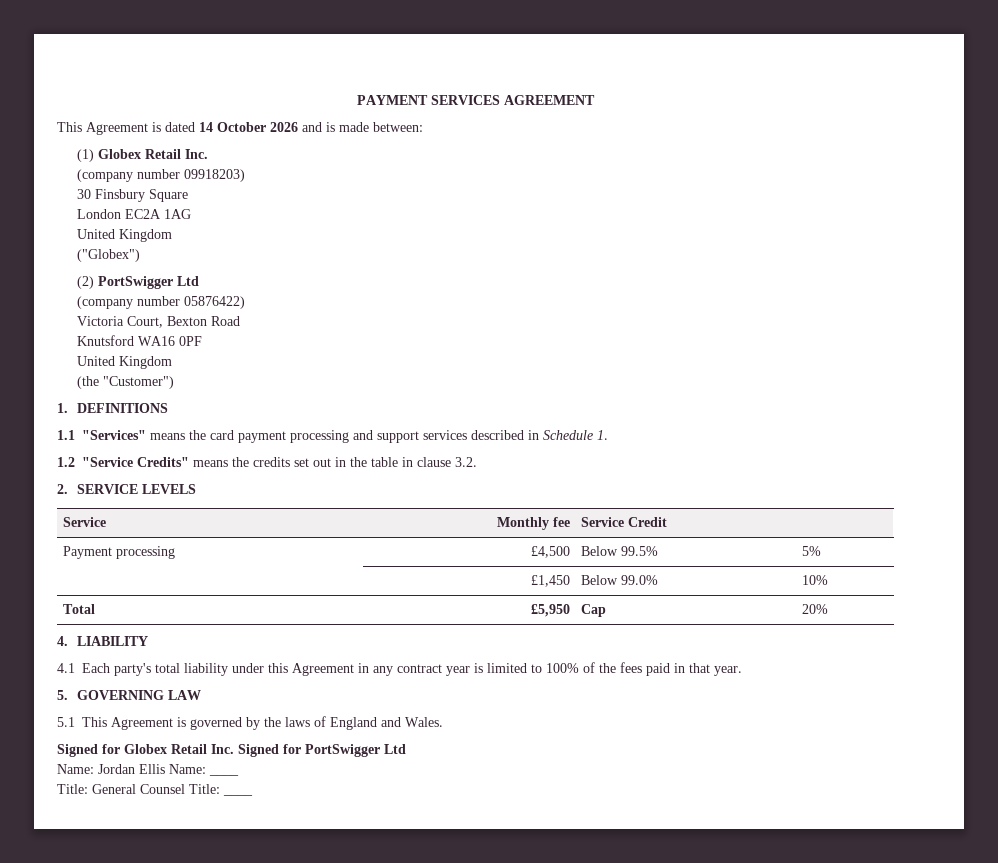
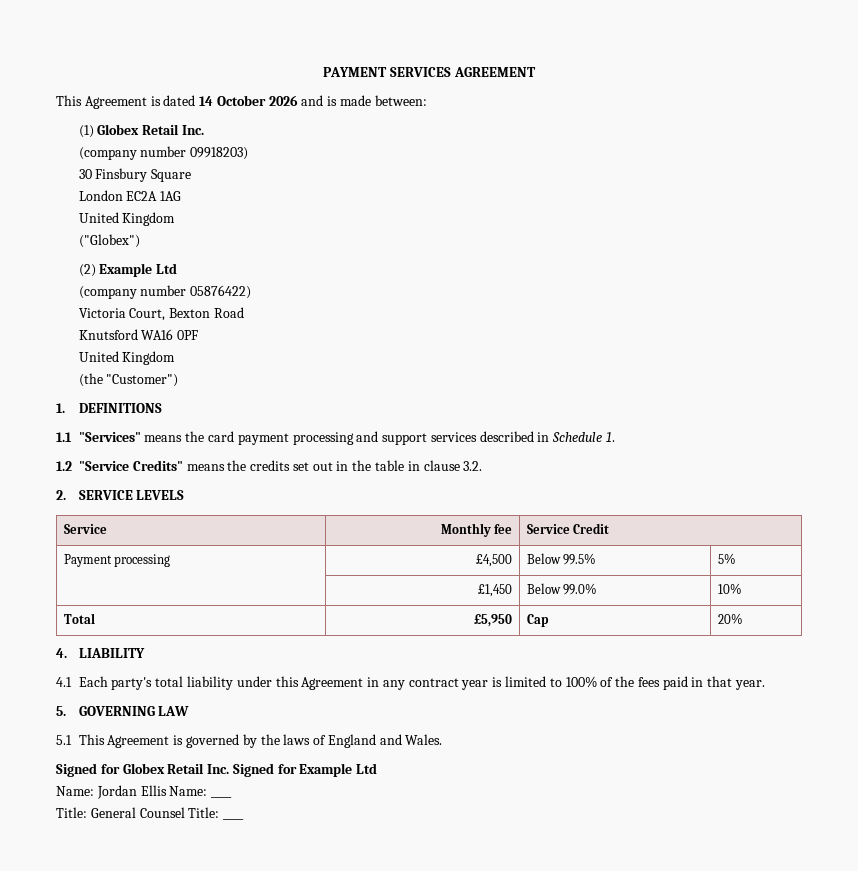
[97,276,173,289] PortSwigger -> [99,263,153,277] Example
[305,744,380,757] PortSwigger -> [299,763,353,777] Example

